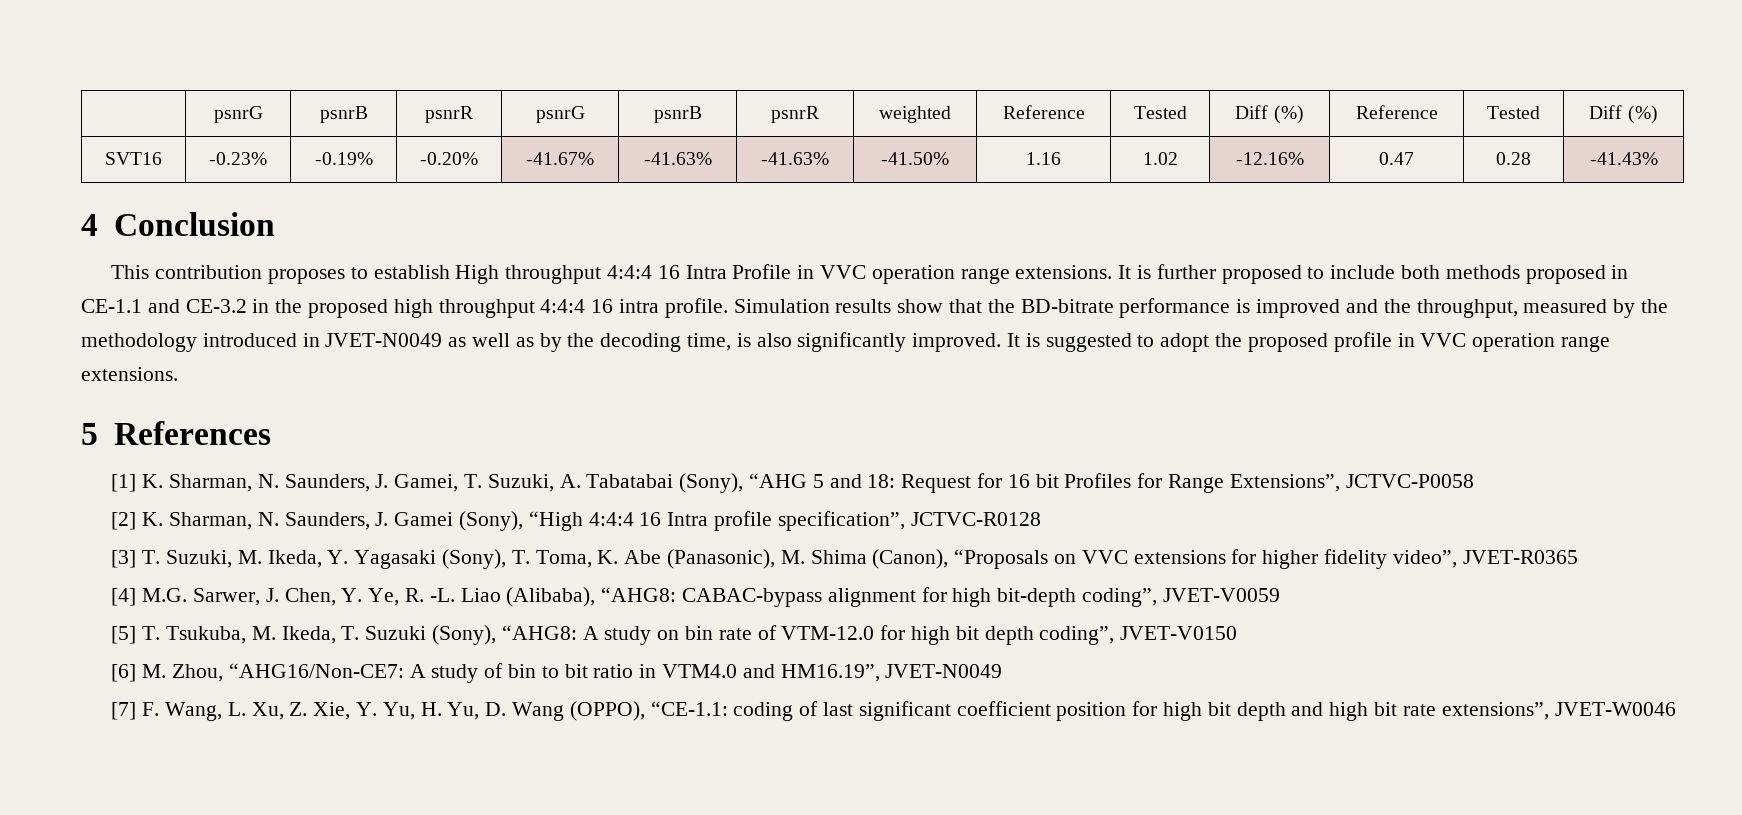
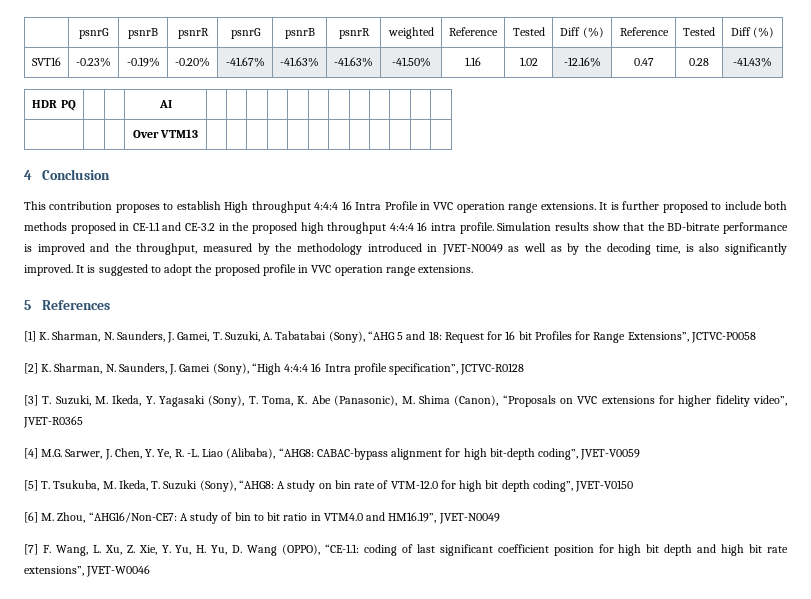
(1658, 158) none -> [32,100,76,111] [158,100,172,108] [132,129,199,138] // HDR PQ | | | AI | | | | | | | | | | | | // | | | Over VTM13 | | | | | | | | | | | |

